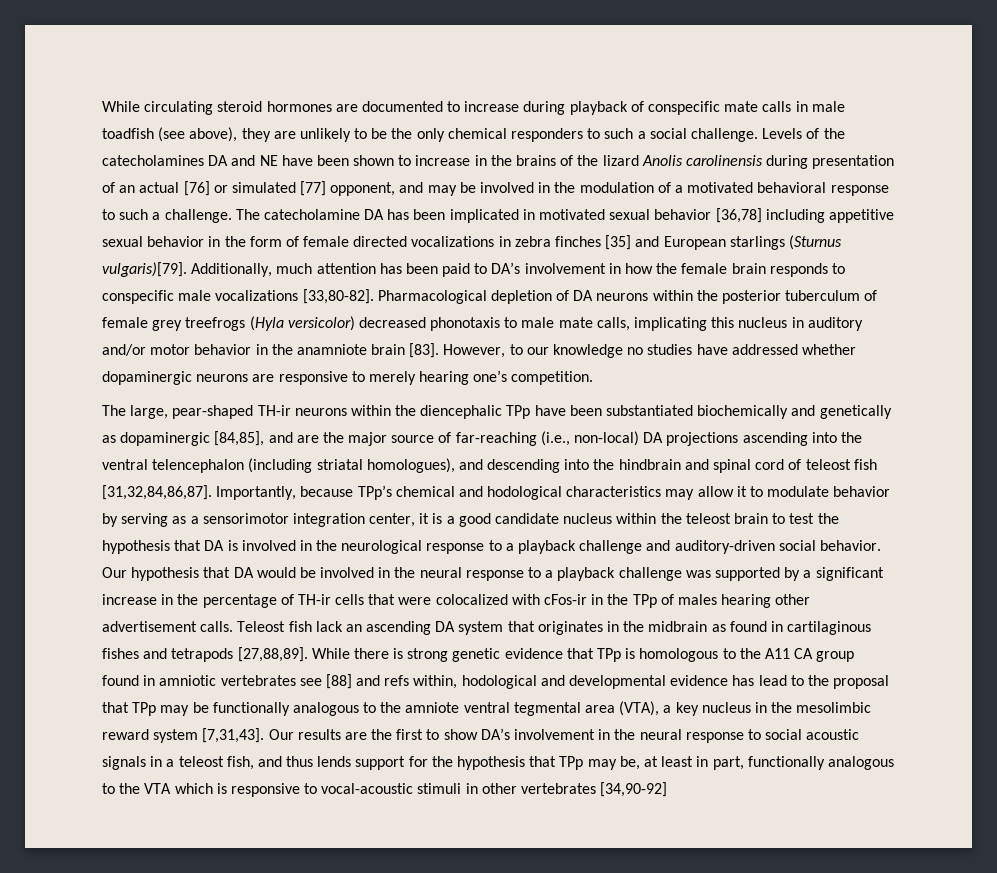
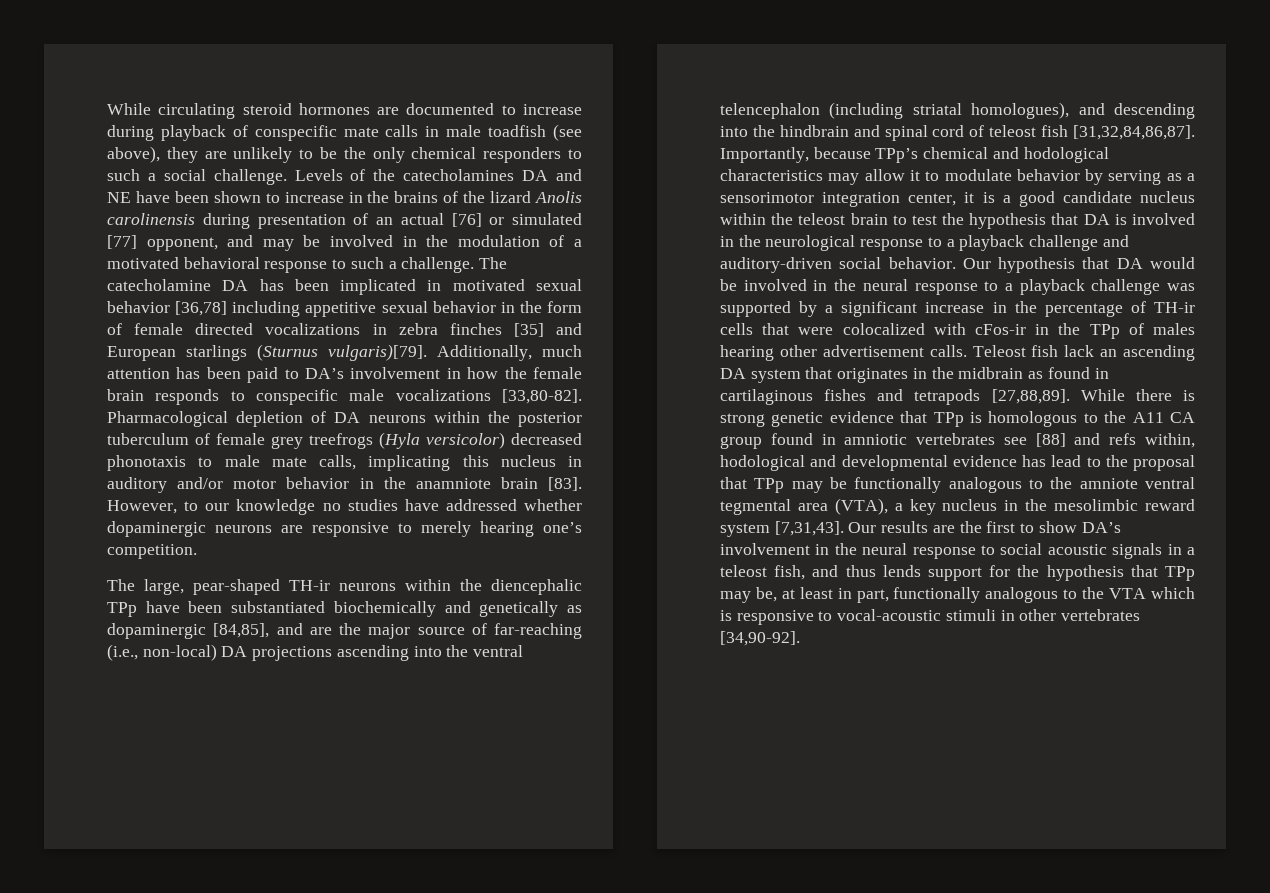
[600,782,668,797] [34,90-92] -> [720,631,800,646] [34,90-92].

